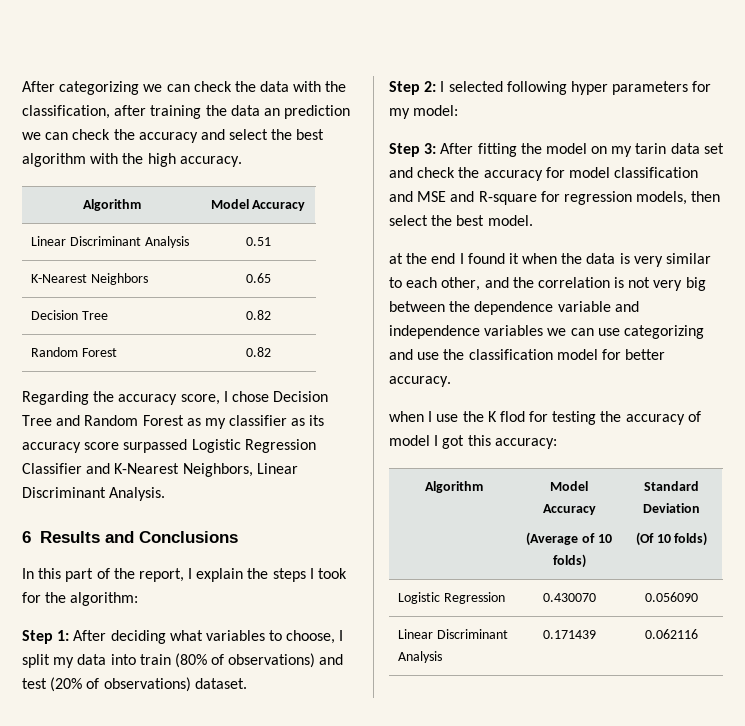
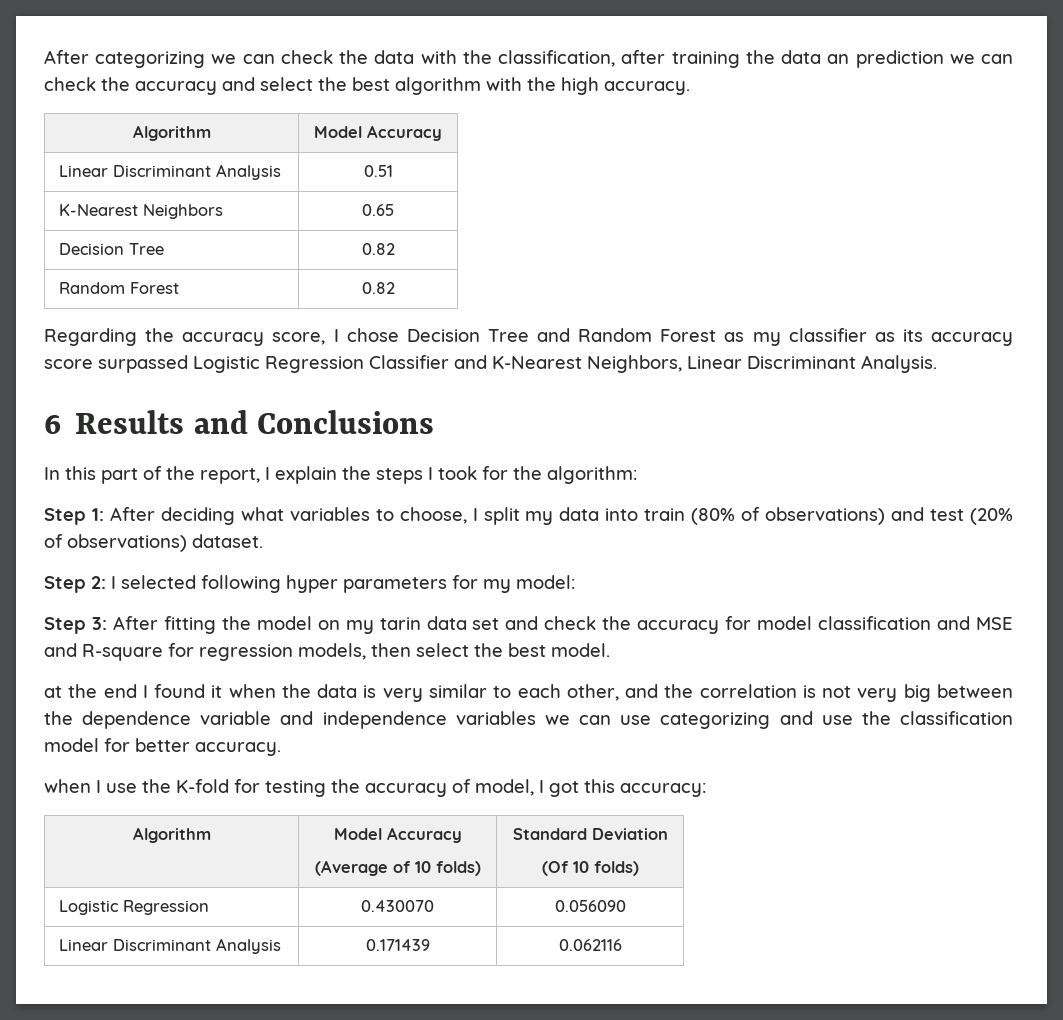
[487,411,525,422] K flod -> [176,779,229,793] K-fold
[389,435,430,446] model -> [475,779,534,796] model,

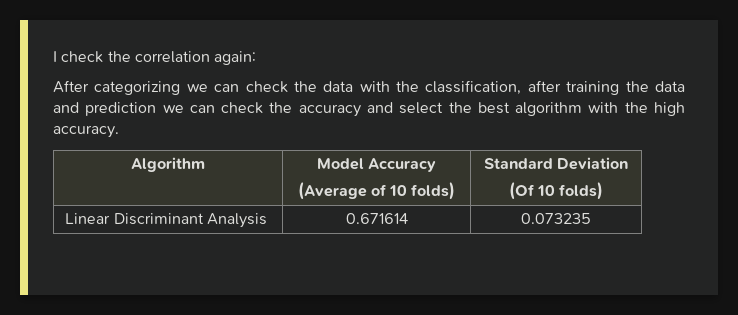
(44, 57) none -> [53,51,257,65] I check the correlation again: //
[827,54,850,64] an -> [53,102,79,113] and
[58,164,281,180] [363,165,393,177] [58,204,223,219] [362,204,394,216] [58,243,164,255] [361,243,395,255] [58,282,179,294] [361,282,395,294] [44,328,1013,346] [44,355,937,373] [44,410,435,434] [44,466,637,484] [44,507,1013,525] [44,534,263,552] [44,575,575,593] [44,616,1013,634] [44,643,610,661] [44,684,1013,702] [44,711,1014,729] [44,738,281,756] [44,779,706,797] [132,827,211,843] [333,827,462,843] // Linear Discriminant Analysis | 0.51 // K-Nearest Neighbors | 0.65 // Decision Tree | 0.82 // Random Forest | 0.82 // Regarding the accuracy score, I chose Decision Tree and Random Forest as my classifier as its accuracy score surpassed Logistic Regression Classifier and K-Nearest Neighbors, Linear Discriminant Analysis. // 6 Results and Conclusions // In this part of the report, I explain the steps I took for the algorithm: // Step 1: After deciding what variables to choose, I split my data into train (80% of observations) and test (20% of observations) dataset. // Step 2: I selected following hyper parameters for my model: // Step 3: After fitting the model on my tarin data set and check the accuracy for model classification and MSE and R-square for regression models, then select the best model. // at the end I found it when the data is very similar to each other, and the correlation is not very big between the dependence variable and independence variables we can use categorizing and use the classification model for better accuracy. // when I use the K-fold for testing the accuracy of model, I got this accuracy: // Algorithm | Model Accuracy -> (437, 165) none
[58,900,209,915] [361,900,434,912] [554,900,626,912] [58,938,281,954] [365,939,430,951] [558,939,622,951] // Logistic Regression | 0.430070 | 0.056090 // Linear Discriminant Analysis | 0.171439 | 0.062116 -> [65,213,268,228] [345,213,408,224] [521,213,591,224] // Linear Discriminant Analysis | 0.671614 | 0.073235

